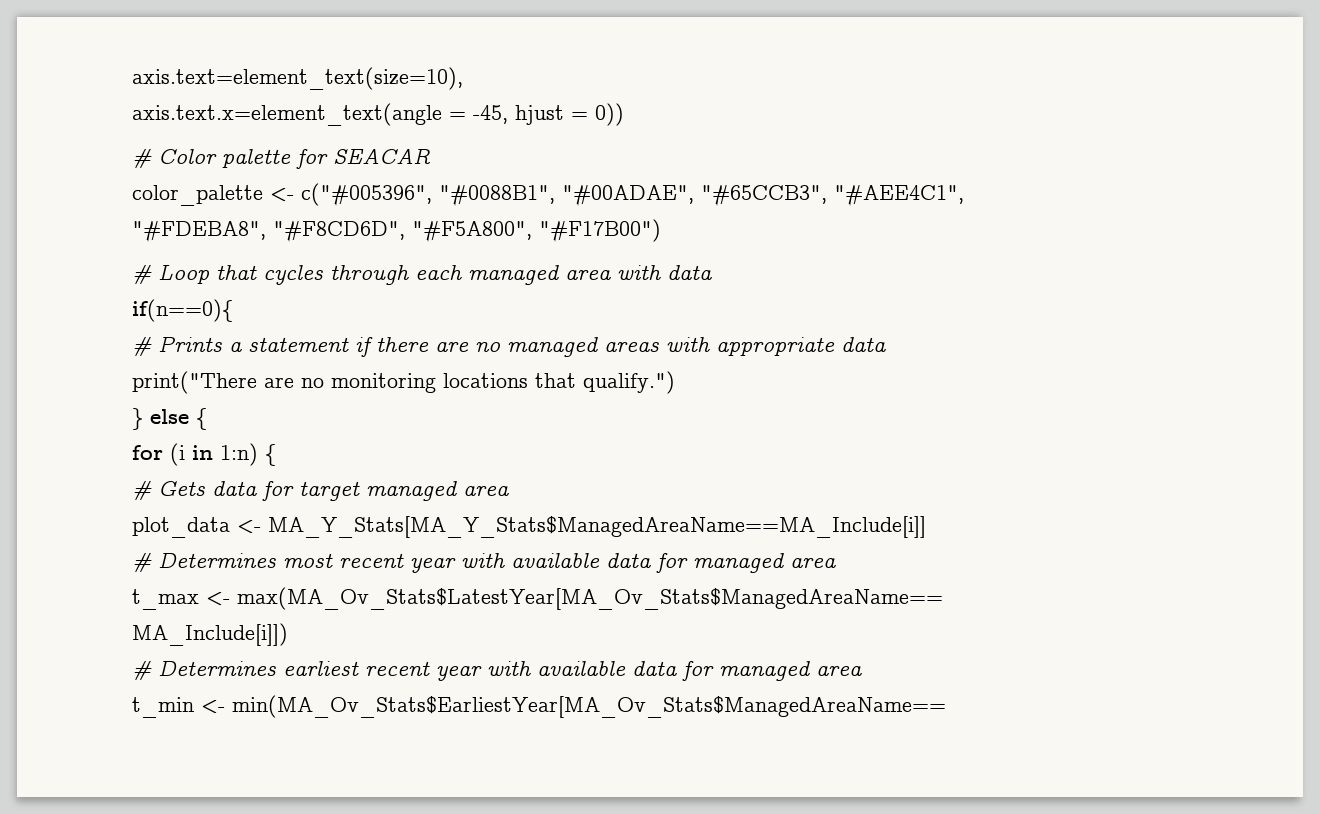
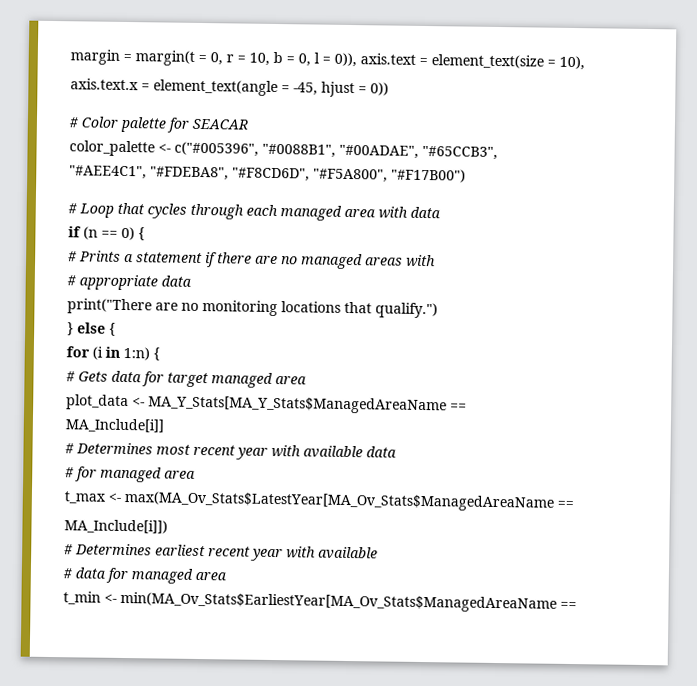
[132,67,463,90] [132,103,442,126] axis.text=element_text(size=10), // axis.text.x=element_text(angle -> [70,49,585,71] [70,78,278,97] margin = margin(t = 0, r = 10, b = 0, l = 0)), axis.text = element_text(size = 10), // axis.text.x = element_text(angle
(827, 196) none -> (498, 152) //
(964, 196) // -> (147, 172) none
[132,299,233,322] if(n==0){ -> [68,226,145,241] if (n == 0) {
(710, 344) none -> [67,275,76,286] // #
[268,516,926,538] MA_Y_Stats[MA_Y_Stats$ManagedAreaName==MA_Include[i]] -> [148,395,467,415] [65,418,164,433] MA_Y_Stats[MA_Y_Stats$ManagedAreaName == // MA_Include[i]]
(651, 560) none -> [65,467,74,478] // #
[237,587,943,610] max(MA_Ov_Stats$LatestYear[MA_Ov_Stats$ManagedAreaName== -> [124,491,574,512] max(MA_Ov_Stats$LatestYear[MA_Ov_Stats$ManagedAreaName ==
(626, 668) none -> [63,568,72,579] // #
[232,695,946,718] min(MA_Ov_Stats$EarliestYear[MA_Ov_Stats$ManagedAreaName== -> [120,591,577,613] min(MA_Ov_Stats$EarliestYear[MA_Ov_Stats$ManagedAreaName ==

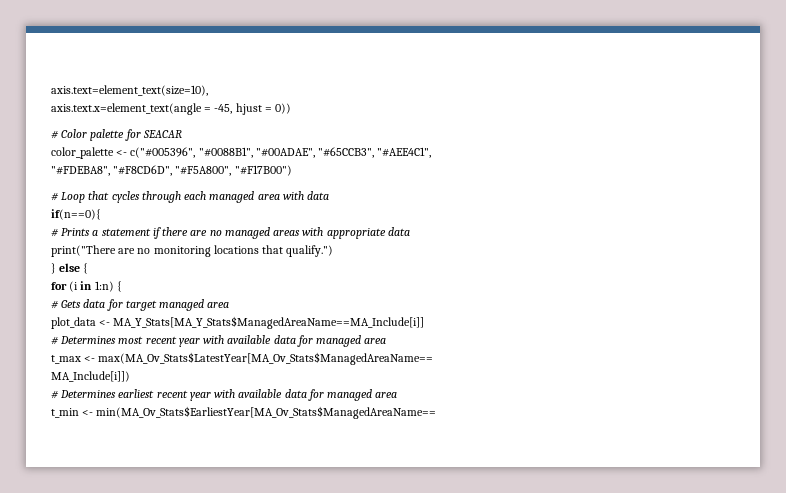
[70,49,585,71] [70,78,278,97] margin = margin(t = 0, r = 10, b = 0, l = 0)), axis.text = element_text(size = 10), // axis.text.x = element_text(angle -> [51,85,208,96] [51,103,202,115] axis.text=element_text(size=10), // axis.text.x=element_text(angle
[69,165,147,180] // "#AEE4C1", -> [377,147,432,158] "#AEE4C1", //
[68,226,145,241] if (n == 0) { -> [51,209,101,220] if(n==0){
[67,275,76,286] // # -> (324, 231) none
[148,395,467,415] [65,418,164,433] MA_Y_Stats[MA_Y_Stats$ManagedAreaName == // MA_Include[i]] -> [113,316,425,329] MA_Y_Stats[MA_Y_Stats$ManagedAreaName==MA_Include[i]]
[65,467,74,478] // # -> (296, 339) none
[124,491,574,512] max(MA_Ov_Stats$LatestYear[MA_Ov_Stats$ManagedAreaName == -> [98,352,434,365] max(MA_Ov_Stats$LatestYear[MA_Ov_Stats$ManagedAreaName==
[63,568,72,579] // # -> (283, 393) none
[120,591,577,613] min(MA_Ov_Stats$EarliestYear[MA_Ov_Stats$ManagedAreaName == -> [96,406,437,419] min(MA_Ov_Stats$EarliestYear[MA_Ov_Stats$ManagedAreaName==

